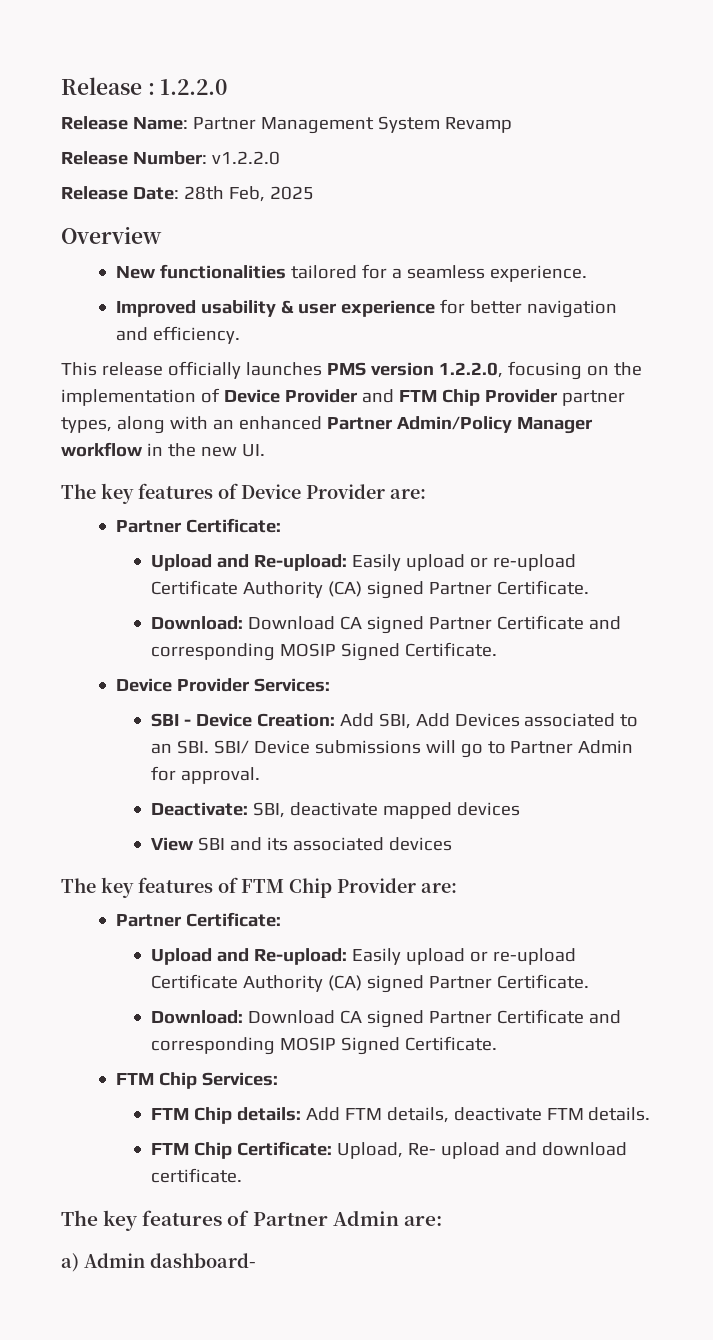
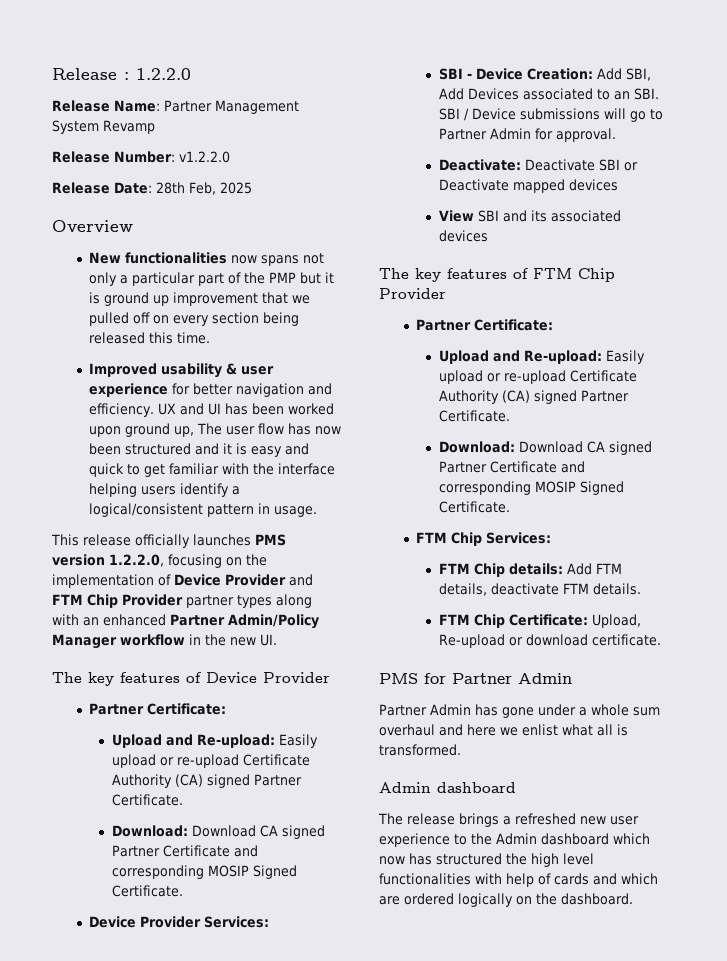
[290,264,587,282] tailored for a seamless experience. -> [231,253,325,266] [89,272,335,286] [89,292,311,306] [89,312,300,326] [89,332,211,344] now spans not only a particular part of the PMP but it is ground up improvement that we pulled off on every section being released this time.
(240, 335) none -> [158,403,335,415] [89,423,342,437] [89,443,310,457] [89,463,336,477] [89,483,241,497] [89,503,318,517] UX and UI has been worked upon ground up, The user flow has now been structured and it is easy and quick to get familiar with the interface helping users identify a logical/consistent pattern in usage.
[61,417,112,433] types, -> [237,595,272,608] types
[390,489,426,499] are: -> (330, 677) none
[213,740,249,754] SBI/ -> [438,108,469,121] SBI /
[252,802,378,818] SBI, deactivate -> [524,159,638,171] [438,179,509,191] Deactivate SBI or Deactivate
[421,883,457,893] are: -> (446, 293) none
[407,1142,537,1159] Re- upload and -> [438,634,523,648] Re-upload or
[61,1210,442,1231] [61,1253,256,1272] The key features of Partner Admin are: // a) Admin dashboard- -> [379,673,572,684] [379,704,660,718] [379,724,628,736] [379,744,461,756] [379,782,516,793] [378,813,639,827] [379,833,650,847] [379,853,594,867] [379,873,658,887] [379,893,633,907] PMS for Partner Admin // Partner Admin has gone under a whole sum overhaul and here we enlist what all is transformed. // Admin dashboard // The release brings a refreshed new user experience to the Admin dashboard which now has structured the high level functionalities with help of cards and which are ordered logically on the dashboard.

